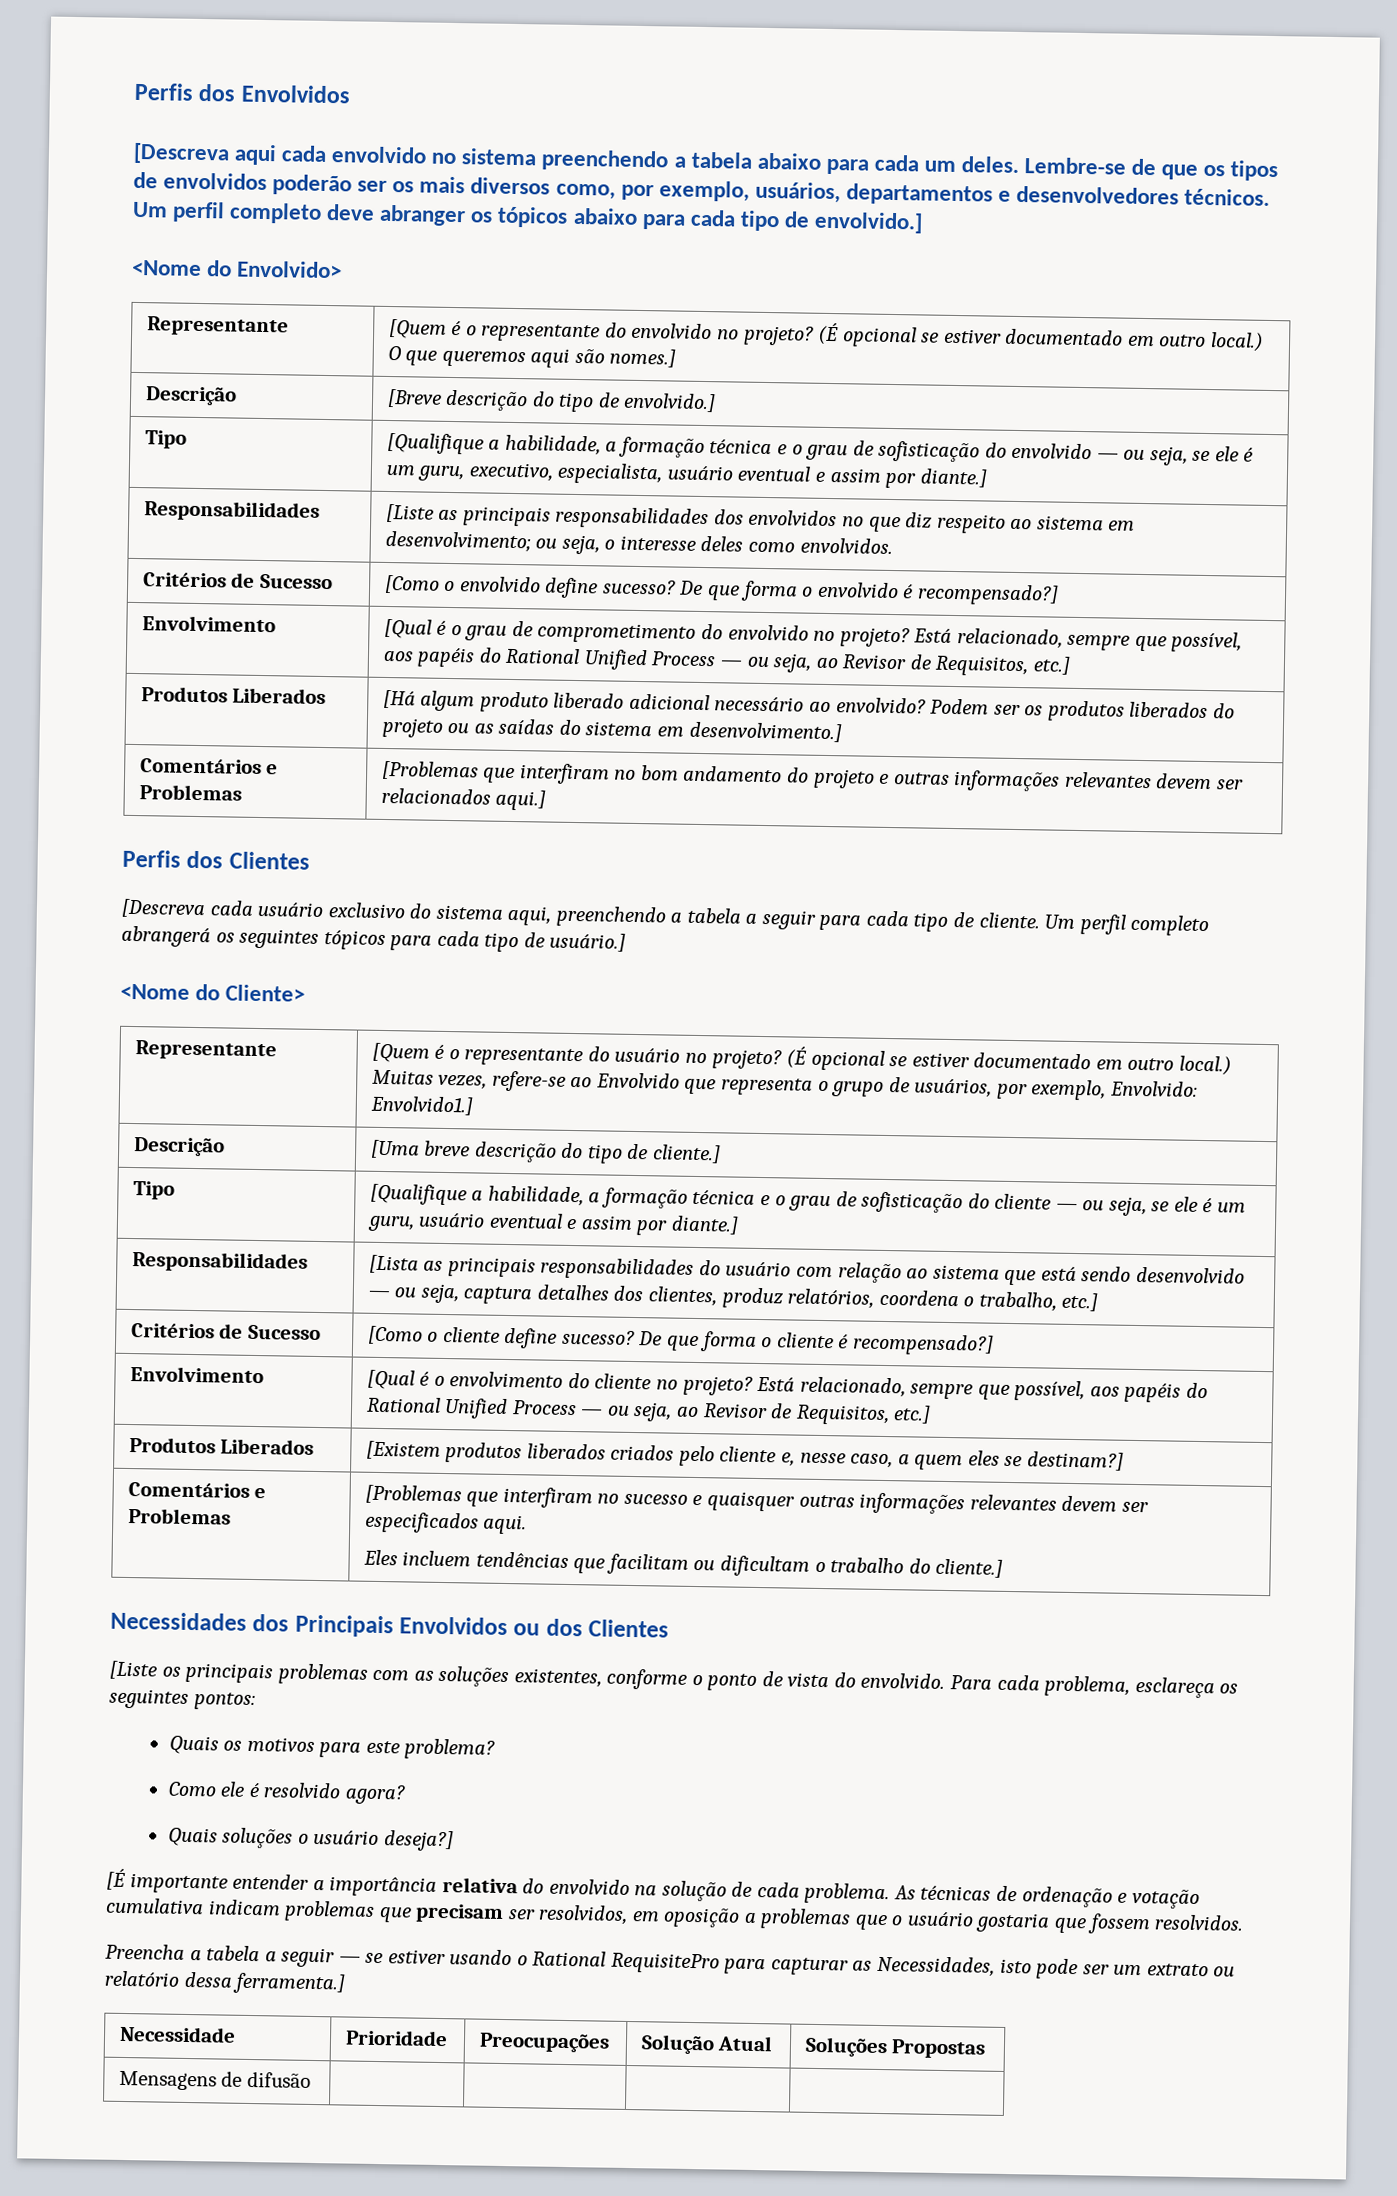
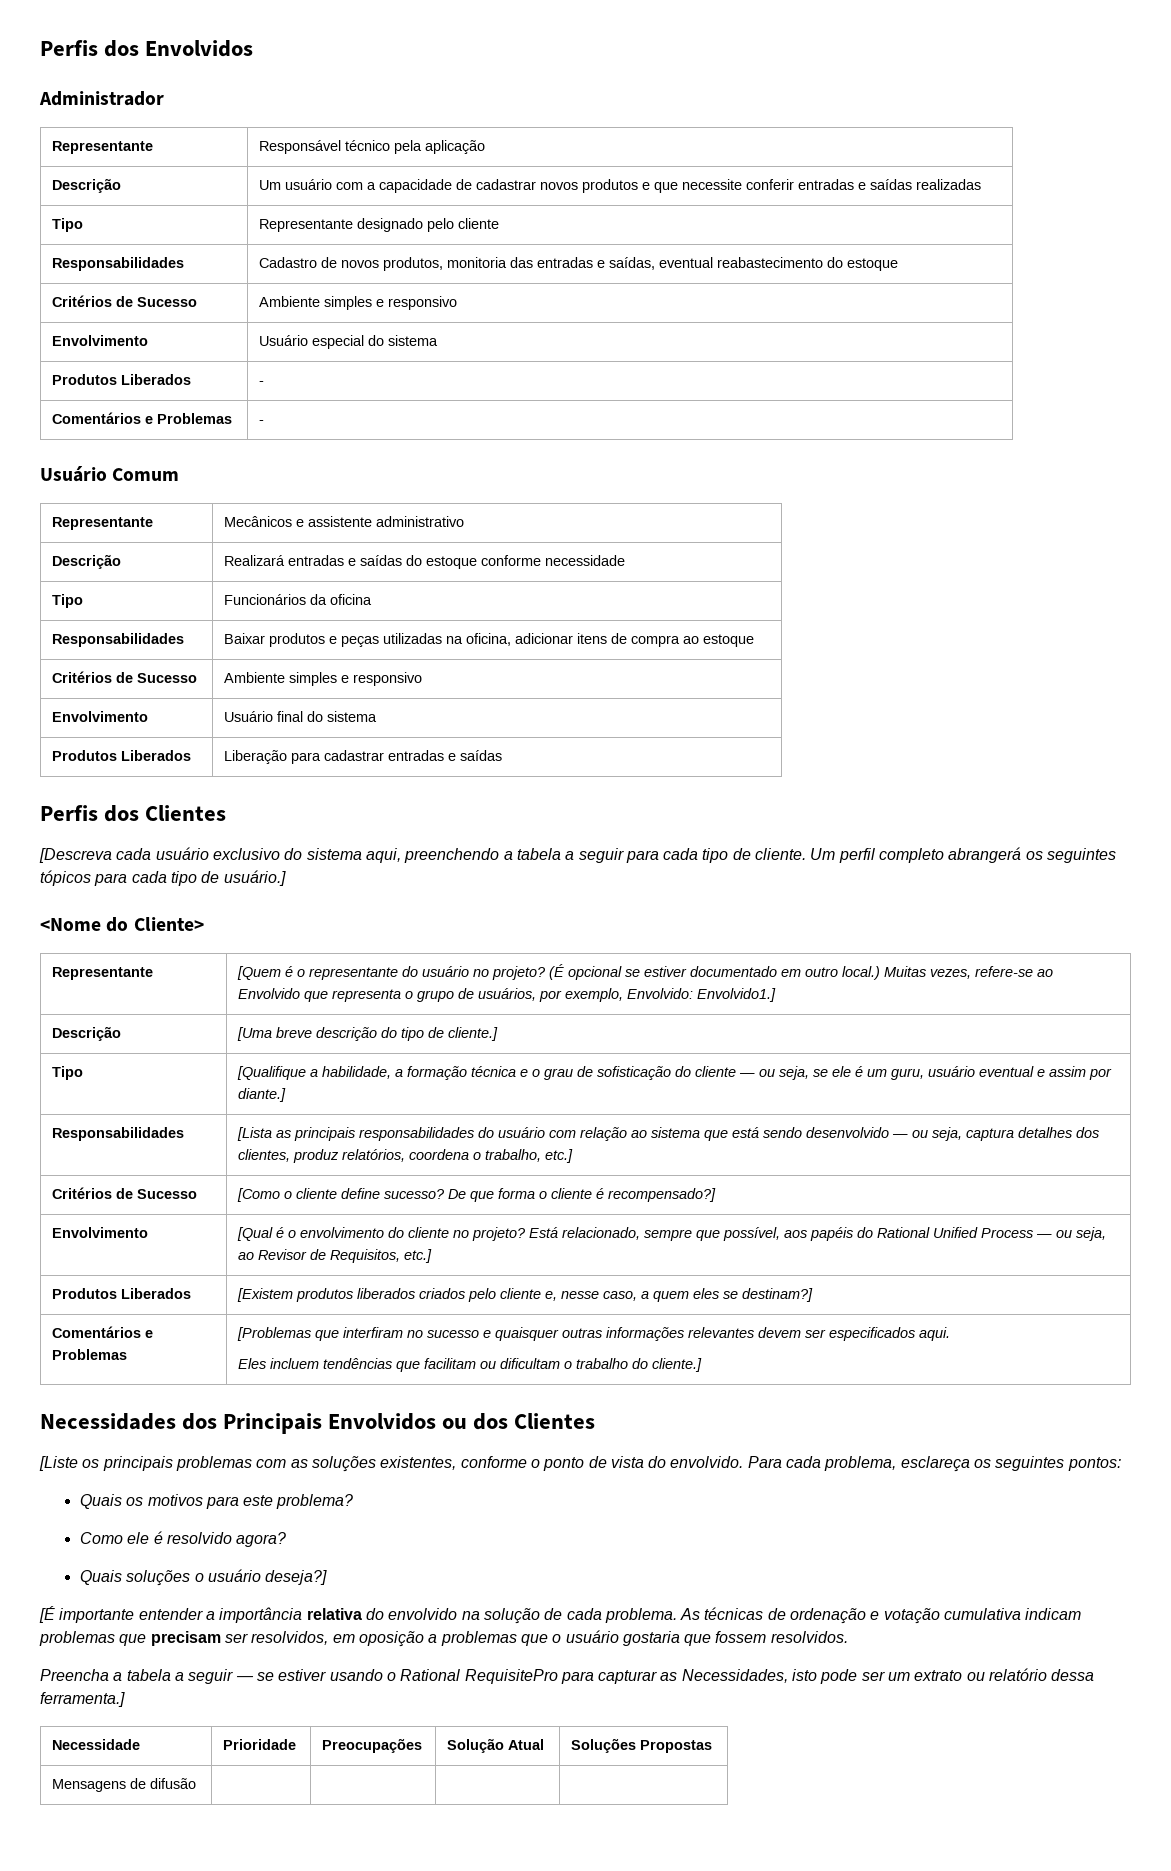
[133,142,1279,182] [133,171,1271,206] [132,201,923,234] [132,259,343,279] [146,316,289,337] [388,318,1264,352] [387,345,677,368] [144,386,237,406] [386,388,717,413] [144,430,187,449] [386,432,1254,466] [385,462,988,489] [143,500,320,522] [385,503,1136,534] [384,530,893,555] [142,572,333,590] [383,574,1059,606] [141,615,276,633] [383,618,1243,653] [382,647,1071,677] [140,686,327,705] [382,689,1235,722] [381,717,842,743] [139,758,279,775] [138,784,242,801] [381,760,1244,792] [380,787,547,811] [Descreva aqui cada envolvido no sistema preenchendo a tabela abaixo para cada um deles. Lembre-se de que os tipos de envolvidos poderão ser os mais diversos como, por exemplo, usuários, departamentos e desenvolvedores técnicos. Um perfil completo deve abranger os tópicos abaixo para cada tipo de envolvido.] // <Nome do Envolvido> // Representante | [Quem é o representante do envolvido no projeto? (É opcional se estiver documentado em outro local.) O que queremos aqui são nomes.] // Descrição | [Breve descrição do tipo de envolvido.] // Tipo | [Qualifique a habilidade, a formação técnica e o grau de sofisticação do envolvido — ou seja, se ele é um guru, executivo, especialista, usuário eventual e assim por diante.] // Responsabilidades | [Liste as principais responsabilidades dos envolvidos no que diz respeito ao sistema em desenvolvimento; ou seja, o interesse deles como envolvidos. // Critérios de Sucesso | [Como o envolvido define sucesso? De que forma o envolvido é recompensado?] // Envolvimento | [Qual é o grau de comprometimento do envolvido no projeto? Está relacionado, sempre que possível, aos papéis do Rational Unified Process — ou seja, ao Revisor de Requisitos, etc.] // Produtos Liberados | [Há algum produto liberado adicional necessário ao envolvido? Podem ser os produtos liberados do projeto ou as saídas do sistema em desenvolvimento.] // Comentários e Problemas | [Problemas que interfiram no bom andamento do projeto e outras informações relevantes devem ser relacionados aqui.] -> [39,91,164,106] [52,141,154,154] [259,140,486,154] [52,178,122,193] [259,179,982,193] [52,218,84,232] [259,218,500,232] [52,257,185,271] [259,257,899,271] [52,295,198,307] [259,296,458,310] [52,335,149,346] [259,335,439,349] [52,374,192,385] [259,381,265,385] [52,412,233,424] [259,420,265,424] [40,466,180,482] [52,517,154,530] [224,516,465,527] [52,554,122,569] [224,555,626,569] [52,594,84,608] [224,594,373,605] [52,633,185,647] [224,633,755,647] [52,671,198,683] [224,672,423,686] [52,711,149,722] [224,711,378,722] [52,750,192,761] [224,750,503,764] Administrador // Representante | Responsável técnico pela aplicação // Descrição | Um usuário com a capacidade de cadastrar novos produtos e que necessite conferir entradas e saídas realizadas // Tipo | Representante designado pelo cliente // Responsabilidades | Cadastro de novos produtos, monitoria das entradas e saídas, eventual reabastecimento do estoque // Critérios de Sucesso | Ambiente simples e responsivo // Envolvimento | Usuário especial do sistema // Produtos Liberados | - // Comentários e Problemas | - // Usuário Comum // Representante | Mecânicos e assistente administrativo // Descrição | Realizará entradas e saídas do estoque conforme necessidade // Tipo | Funcionários da oficina // Responsabilidades | Baixar produtos e peças utilizadas na oficina, adicionar itens de compra ao estoque // Critérios de Sucesso | Ambiente simples e responsivo // Envolvimento | Usuário final do sistema // Produtos Liberados | Liberação para cadastrar entradas e saídas

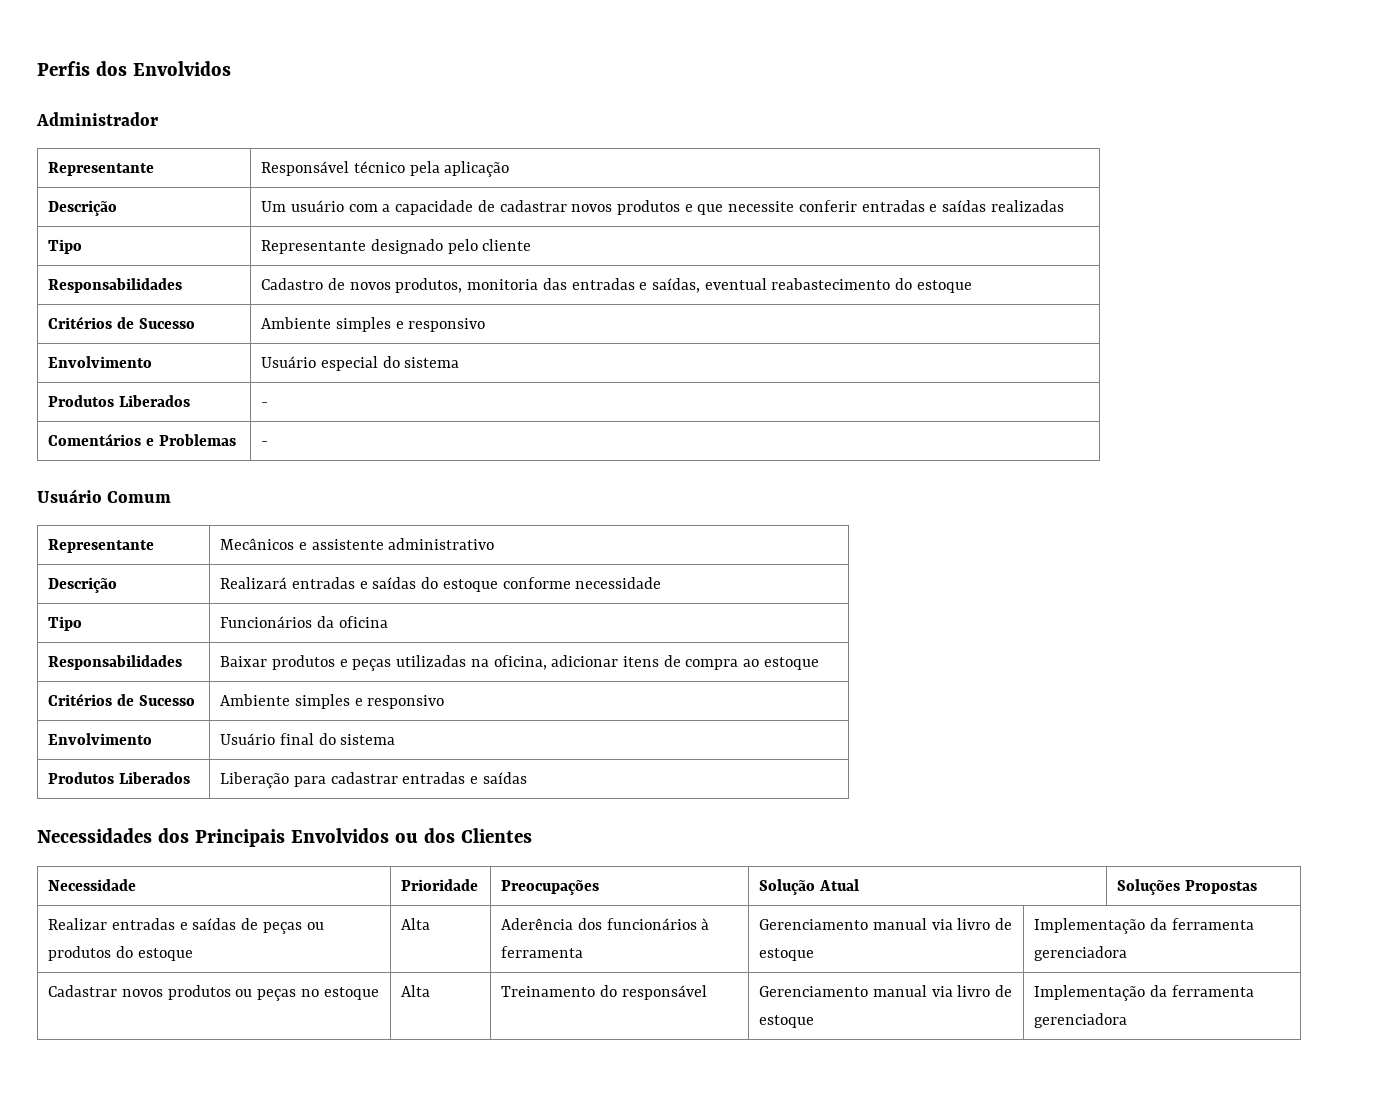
[40,805,227,822] [39,847,1117,863] [40,870,286,886] [40,917,204,932] [52,967,154,980] [237,964,1054,980] [238,988,777,1002] [52,1026,122,1041] [237,1027,499,1041] [52,1066,84,1080] [237,1066,1113,1080] [238,1088,287,1102] [52,1127,185,1141] [237,1127,1100,1141] [238,1149,574,1163] [52,1187,198,1199] [237,1188,717,1202] [52,1227,149,1238] [237,1227,1107,1241] [238,1249,433,1263] [52,1288,192,1299] [237,1288,814,1302] [52,1326,154,1338] [52,1349,128,1360] [237,1327,951,1341] [238,1358,703,1372] // Perfis dos Clientes // [Descreva cada usuário exclusivo do sistema aqui, preenchendo a tabela a seguir para cada tipo de cliente. Um perfil completo abrangerá os seguintes tópicos para cada tipo de usuário.] // <Nome do Cliente> // Representante | [Quem é o representante do usuário no projeto? (É opcional se estiver documentado em outro local.) Muitas vezes, refere-se ao Envolvido que representa o grupo de usuários, por exemplo, Envolvido: Envolvido1.] // Descrição | [Uma breve descrição do tipo de cliente.] // Tipo | [Qualifique a habilidade, a formação técnica e o grau de sofisticação do cliente — ou seja, se ele é um guru, usuário eventual e assim por diante.] // Responsabilidades | [Lista as principais responsabilidades do usuário com relação ao sistema que está sendo desenvolvido — ou seja, captura detalhes dos clientes, produz relatórios, coordena o trabalho, etc.] // Critérios de Sucesso | [Como o cliente define sucesso? De que forma o cliente é recompensado?] // Envolvimento | [Qual é o envolvimento do cliente no projeto? Está relacionado, sempre que possível, aos papéis do Rational Unified Process — ou seja, ao Revisor de Requisitos, etc.] // Produtos Liberados | [Existem produtos liberados criados pelo cliente e, nesse caso, a quem eles se destinam?] // Comentários e Problemas | [Problemas que interfiram no sucesso e quaisquer outras informações relevantes devem ser especificados aqui. // Eles incluem tendências que facilitam ou dificultam o trabalho do cliente.] -> (527, 778) none
[39,1456,1121,1472] [79,1494,354,1509] [79,1531,287,1547] [79,1569,328,1586] [39,1606,1082,1624] [39,1630,848,1647] [40,1668,1095,1684] [40,1692,125,1707] // [Liste os principais problemas com as soluções existentes, conforme o ponto de vista do envolvido. Para cada problema, esclareça os seguintes pontos: // Quais os motivos para este problema? // Como ele é resolvido agora? // Quais soluções o usuário deseja?] // [É importante entender a importância relativa do envolvido na solução de cada problema. As técnicas de ordenação e votação cumulativa indicam problemas que precisam ser resolvidos, em oposição a problemas que o usuário gostaria que fossem resolvidos. // Preencha a tabela a seguir — se estiver usando o Rational RequisitePro para capturar as Necessidades, isto pode ser um extrato ou relatório dessa ferramenta.] -> (532, 835) none
[52,1778,197,1792] Mensagens de difusão | | | | -> [48,918,324,934] [48,946,193,961] [401,918,431,930] [501,918,710,930] [501,946,584,958] [759,918,1013,930] [759,948,815,961] [1034,918,1254,934] [1034,946,1128,961] [48,985,379,1001] [401,985,431,997] [501,985,707,1000] [759,985,1013,997] [759,1015,815,1028] [1034,985,1254,1001] [1034,1013,1128,1028] Realizar entradas e saídas de peças ou produtos do estoque | Alta | Aderência dos funcionários à ferramenta | Gerenciamento manual via livro de estoque | Implementação da ferramenta gerenciadora // Cadastrar novos produtos ou peças no estoque | Alta | Treinamento do responsável | Gerenciamento manual via livro de estoque | Implementação da ferramenta gerenciadora

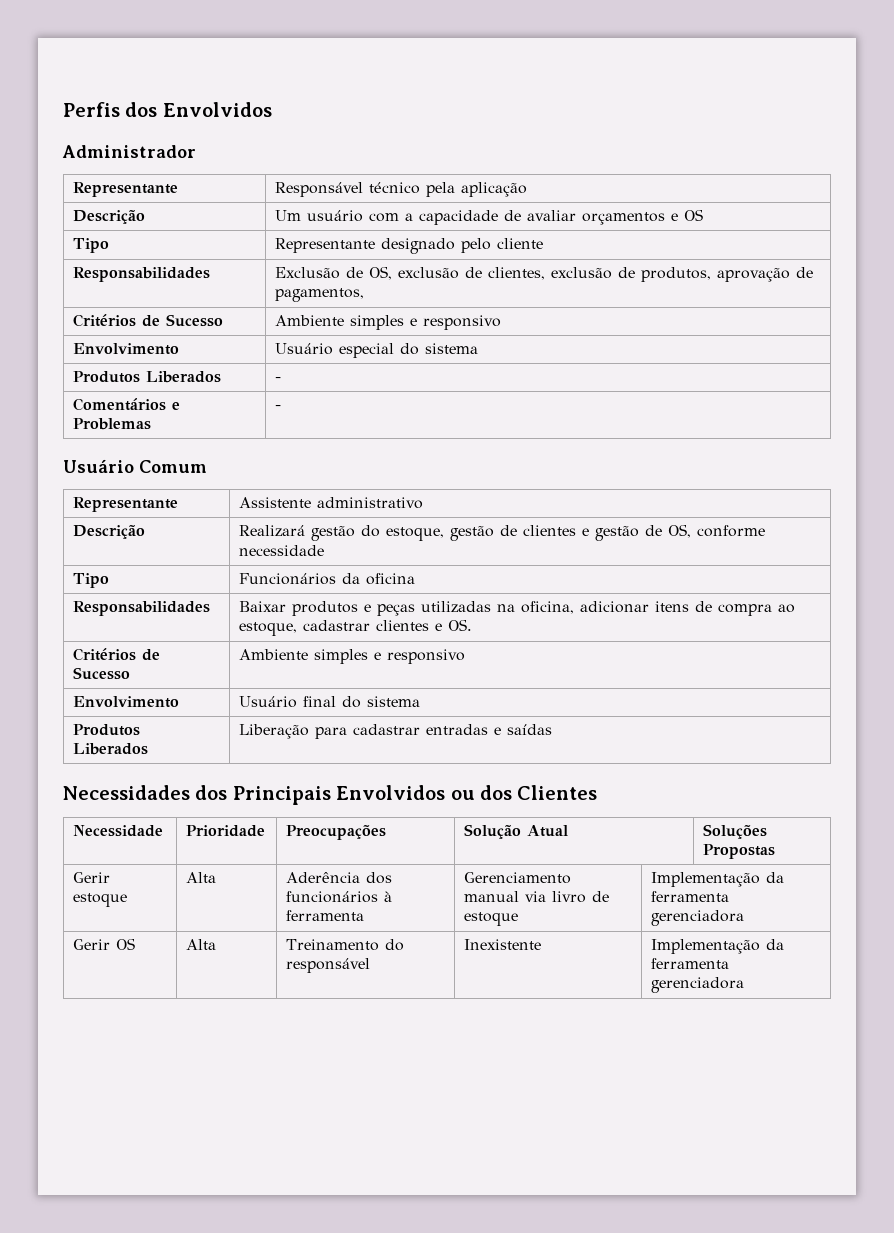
[499,200,1064,215] cadastrar novos produtos e que necessite conferir entradas e saídas realizadas -> [527,209,704,225] avaliar orçamentos e OS
[261,278,972,293] Cadastro de novos produtos, monitoria das entradas e saídas, eventual reabastecimento do estoque -> [275,266,814,282] [275,288,365,302] Exclusão de OS, exclusão de clientes, exclusão de produtos, aprovação de pagamentos,
[220,538,384,550] Mecânicos e assistente -> [239,497,312,508] Assistente
[291,577,498,592] entradas e saídas do estoque -> [311,524,692,541] gestão do estoque, gestão de clientes e gestão de OS,
[763,657,819,670] estoque -> [239,619,473,636] estoque, cadastrar clientes e OS.
[48,918,324,934] [48,946,133,961] Realizar entradas e saídas de peças ou produtos do -> [73,872,111,883] Gerir
[48,985,379,1001] [401,985,431,997] [501,985,707,1000] [759,985,1013,997] [759,1015,815,1028] Cadastrar novos produtos ou peças no estoque | Alta | Treinamento do responsável | Gerenciamento manual via livro de estoque -> [73,938,136,950] [186,939,217,950] [286,939,405,951] [286,958,371,973] [464,939,542,950] Gerir OS | Alta | Treinamento do responsável | Inexistente

